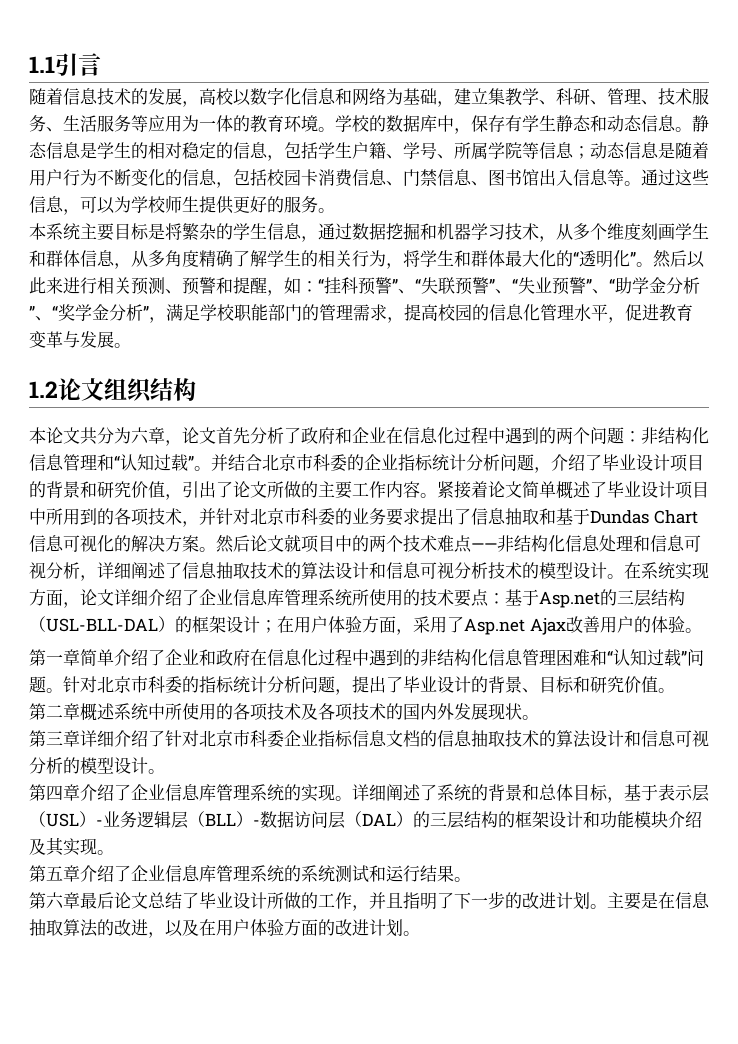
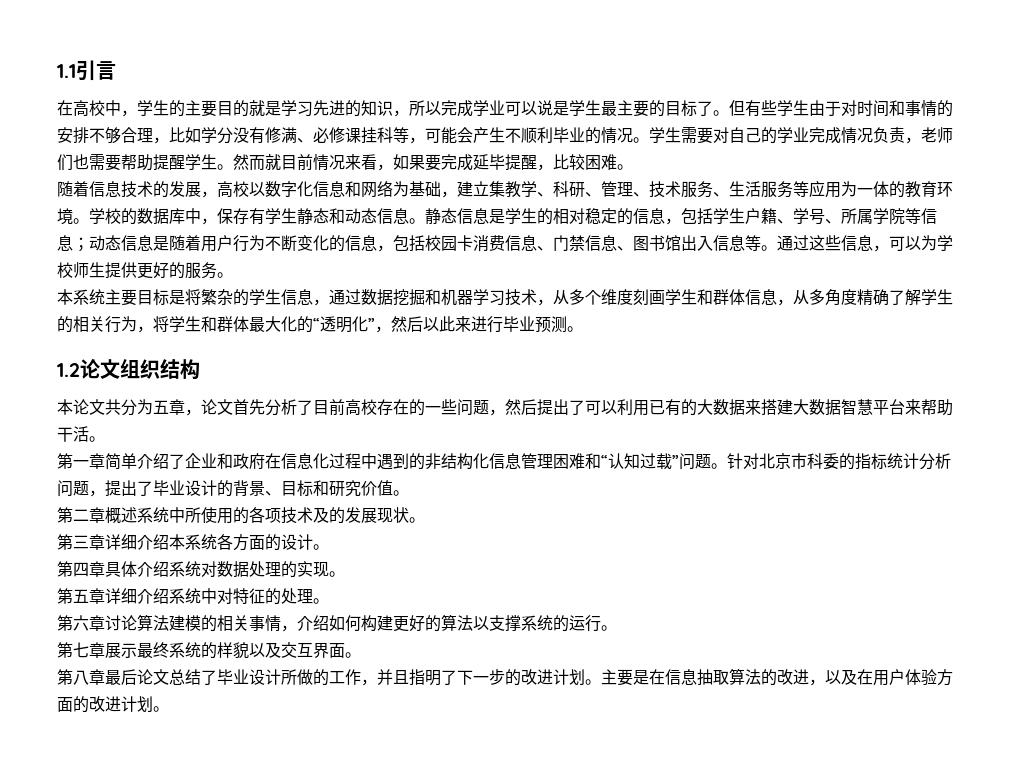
(101, 64) none -> [57,100,953,117] [57,127,953,144] [57,154,633,171] // 在高校中，学生的主要目的就是学习先进的知识，所以完成学业可以说是学生最主要的目标了。但有些学生由于对时间和事情的安排不够合理，比如学分没有修满、必修课挂科等，可能会产生不顺利毕业的情况。学生需要对自己的学业完成情况负责，老师们也需要帮助提醒学生。然而就目前情况来看，如果要完成延毕提醒，比较困难。
[636,262,653,267] 。 -> [375,326,391,333] ，
[97,277,700,296] [29,304,693,323] [29,331,114,348] 相关预测、预警和提醒，如：“挂科预警”、“失联预警”、“失业预警”、“助学金分析”、“奖学金分析”，满足学校职能部门的管理需求，提高校园的信息化管理水平，促进教育变革与发展 -> [503,316,567,333] 毕业预测
[131,427,149,444] 六 -> [153,400,169,414] 五
[301,427,709,444] [29,454,704,473] [29,481,709,500] [29,508,698,527] [29,534,701,553] [29,562,709,581] [29,589,685,608] [29,616,685,635] 政府和企业在信息化过程中遇到的两个问题：非结构化信息管理和“认知过载”。并结合北京市科委的企业指标统计分析问题，介绍了毕业设计项目的背景和研究价值，引出了论文所做的主要工作内容。紧接着论文简单概述了毕业设计项目中所用到的各项技术，并针对北京市科委的业务要求提出了信息抽取和基于Dundas Chart信息可视化的解决方案。然后论文就项目中的两个技术难点——非结构化信息处理和信息可视分析，详细阐述了信息抽取技术的算法设计和信息可视分析技术的模型设计。在系统实现方面，论文详细介绍了企业信息库管理系统所使用的技术要点：基于Asp.net的三层结构（USL-BLL-DAL）的框架设计；在用户体验方面，采用了Asp.net Ajax改善用户的体验 -> [313,399,953,416] [57,426,89,442] 目前高校存在的一些问题，然后提出了可以利用已有的大数据来搭建大数据智慧平台来帮助干活
[318,703,454,721] 各项技术的国内外 -> [329,507,345,524] 的
[148,730,709,748] [29,757,165,774] [29,784,709,803] [29,811,702,829] [29,837,114,856] [29,865,471,883] [29,892,64,909] 了针对北京市科委企业指标信息文档的信息抽取技术的算法设计和信息可视分析的模型设计。 // 第四章介绍了企业信息库管理系统的实现。详细阐述了系统的背景和总体目标，基于表示层（USL）-业务逻辑层（BLL）-数据访问层（DAL）的三层结构的框架设计和功能模块介绍及其实现。 // 第五章介绍了企业信息库管理系统的系统测试和运行结果。 // 第六 -> [169,534,329,551] [57,561,345,578] [57,588,329,605] [57,614,617,632] [57,642,361,659] [57,669,89,685] 本系统各方面的设计。 // 第四章具体介绍系统对数据处理的实现。 // 第五章详细介绍系统中对特征的处理。 // 第六章讨论算法建模的相关事情，介绍如何构建更好的算法以支撑系统的运行。 // 第七章展示最终系统的样貌以及交互界面。 // 第八

